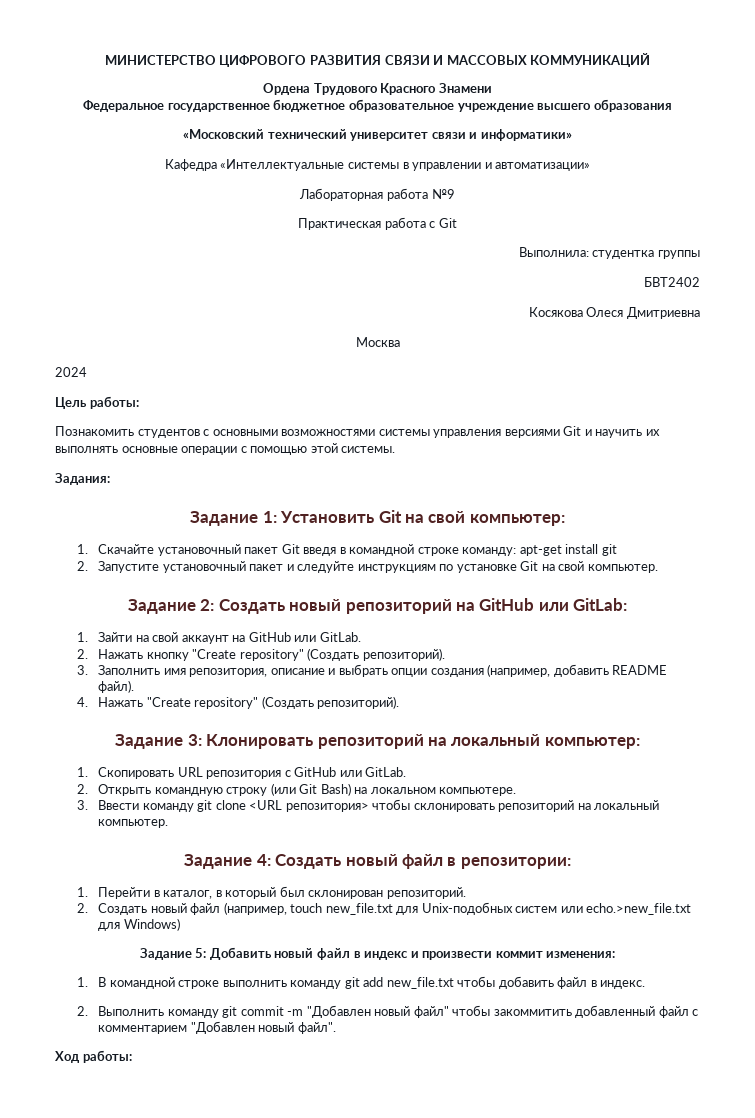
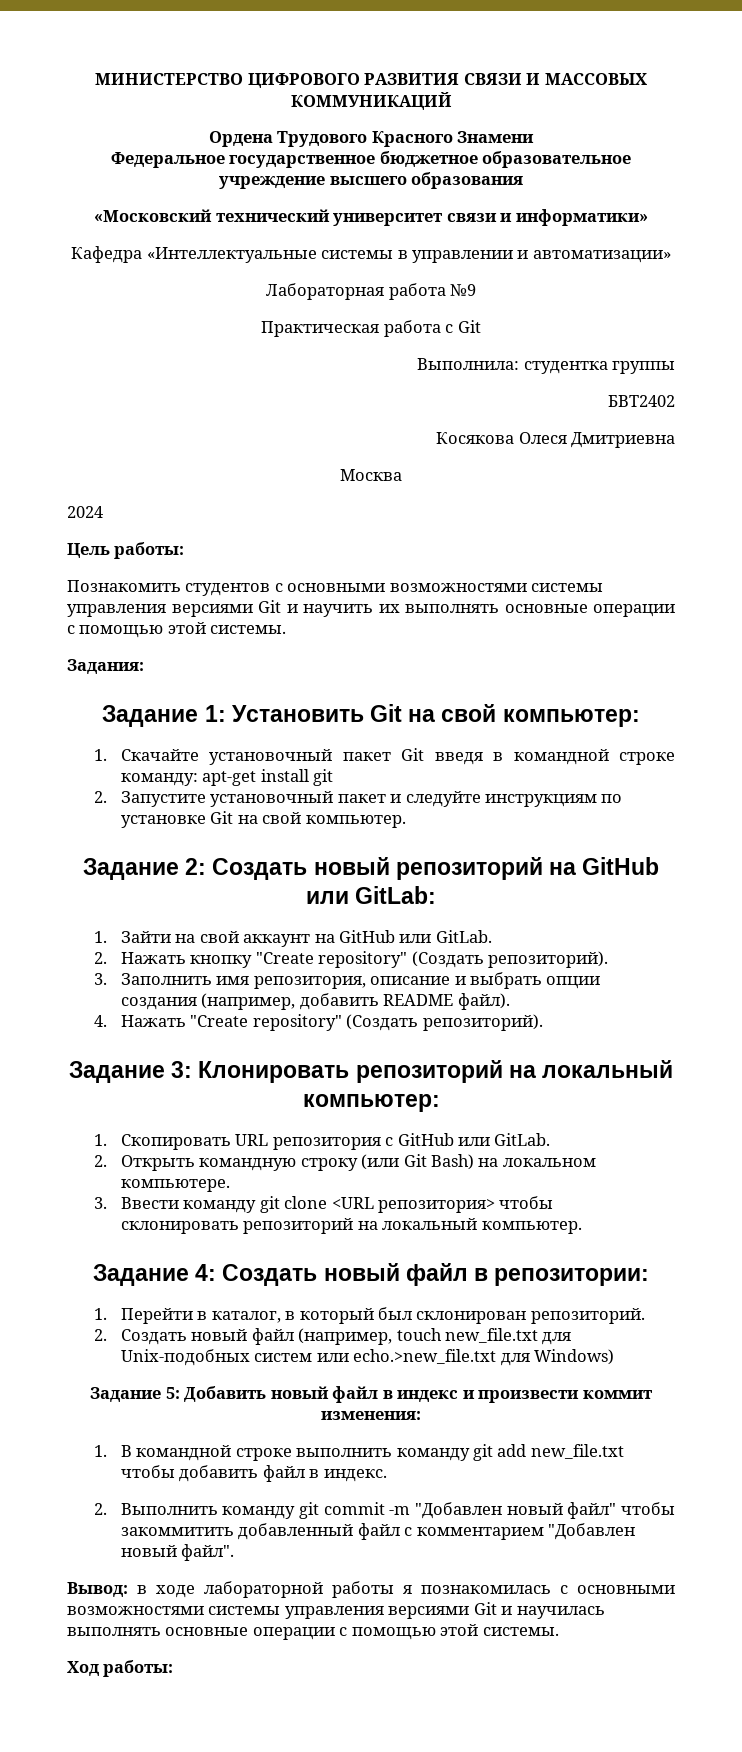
(336, 1028) none -> [67,1581,675,1598] [67,1602,605,1619] [67,1624,559,1640] // Вывод: в ходе лабораторной работы я познакомилась с основными возможностями системы управления версиями Git и научилась выполнять основные операции с помощью этой системы.

